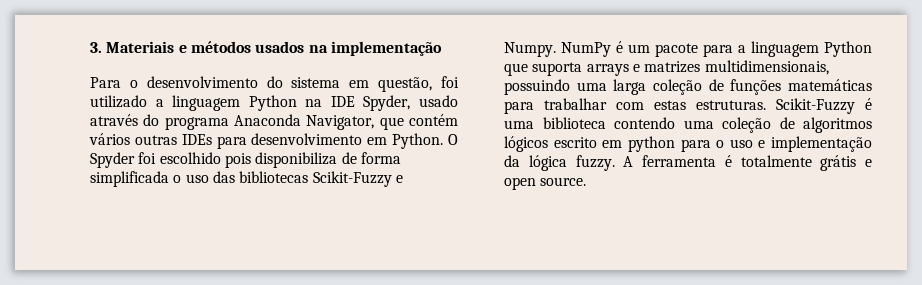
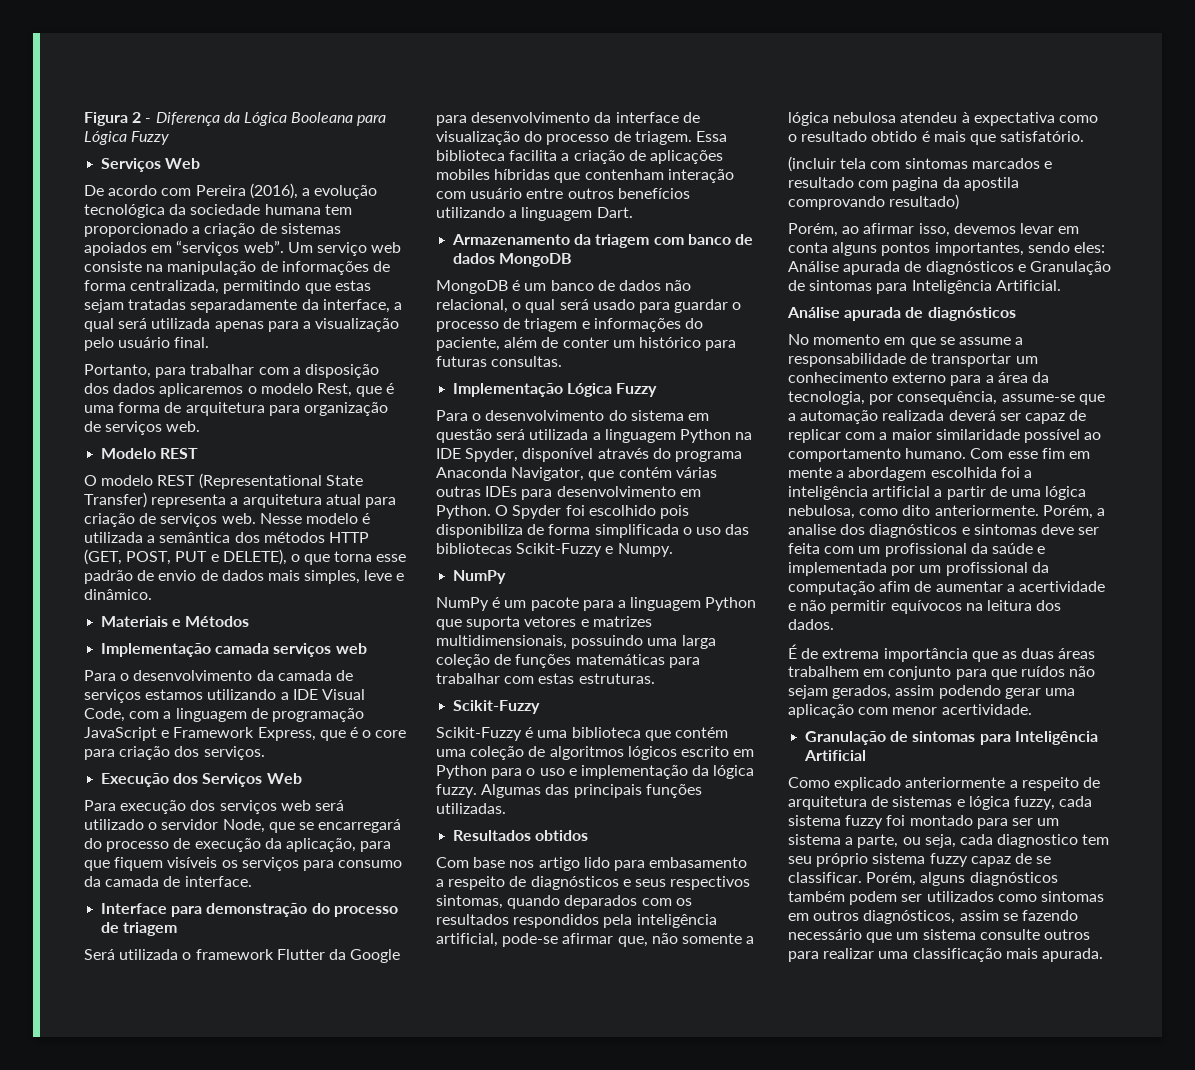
[90,41,442,56] 3. Materiais e métodos usados na implementação -> [84,112,387,126] [84,131,170,145] [101,158,201,172] [84,183,378,199] [84,204,352,218] [84,223,341,237] [84,240,402,256] [84,261,390,275] [84,280,371,294] [84,299,402,313] [84,318,400,332] [84,337,210,351] [84,364,379,378] [84,383,395,397] [84,402,388,416] [84,421,201,435] [101,448,199,459] [84,473,363,489] [84,492,396,508] [84,513,371,527] [84,532,369,543] [84,549,407,565] [84,570,405,584] [84,589,152,600] [101,616,250,627] [101,643,367,657] [84,670,353,681] [84,689,365,703] [84,708,364,722] [84,727,407,741] [84,746,265,760] [101,773,302,787] [84,800,344,814] [84,819,402,833] [84,838,392,852] [84,857,403,871] [84,876,252,887] [101,903,398,917] [101,922,178,936] [84,949,401,963] [436,112,700,126] [436,131,727,145] [436,150,723,164] [436,169,734,183] [436,188,690,199] [436,207,633,221] [452,234,753,248] [453,253,573,267] [436,280,692,294] [436,299,742,313] [436,318,703,332] [436,337,737,351] [436,356,563,367] [453,383,658,397] Figura 2 - Diferença da Lógica Booleana para Lógica Fuzzy // Serviços Web // De acordo com Pereira (2016), a evolução tecnológica da sociedade humana tem proporcionado a criação de sistemas apoiados em “serviços web”. Um serviço web consiste na manipulação de informações de forma centralizada, permitindo que estas sejam tratadas separadamente da interface, a qual será utilizada apenas para a visualização pelo usuário final. // Portanto, para trabalhar com a disposição dos dados aplicaremos o modelo Rest, que é uma forma de arquitetura para organização de serviços web. // Modelo REST // O modelo REST (Representational State Transfer) representa a arquitetura atual para criação de serviços web. Nesse modelo é utilizada a semântica dos métodos HTTP (GET, POST, PUT e DELETE), o que torna esse padrão de envio de dados mais simples, leve e dinâmico. // Materiais e Métodos // Implementação camada serviços web // Para o desenvolvimento da camada de serviços estamos utilizando a IDE Visual Code, com a linguagem de programação JavaScript e Framework Express, que é o core para criação dos serviços. // Execução dos Serviços Web // Para execução dos serviços web será utilizado o servidor Node, que se encarregará do processo de execução da aplicação, para que fiquem visíveis os serviços para consumo da camada de interface. // Interface para demonstração do processo de triagem // Será utilizada o framework Flutter da Google para desenvolvimento da interface de visualização do processo de triagem. Essa biblioteca facilita a criação de aplicações mobiles híbridas que contenham interação com usuário entre outros benefícios utilizando a linguagem Dart. // Armazenamento da triagem com banco de dados MongoDB // MongoDB é um banco de dados não relacional, o qual será usado para guardar o processo de triagem e informações do paciente, além de conter um histórico para futuras consultas. // Implementação Lógica Fuzzy
[378,76,459,92] [90,95,147,108] questão, foi utilizado -> [436,429,589,443] questão será utilizada
[418,95,458,107] usado -> [522,448,594,462] disponível
[89,133,130,145] vários -> [675,467,717,478] várias
(556, 49) none -> [453,570,507,584] // NumPy //
[586,64,629,76] arrays -> [524,616,577,627] vetores
(766, 105) none -> [453,700,541,714] // Scikit-Fuzzy //
[614,117,675,129] contendo -> [644,727,728,741] que contém
[627,136,675,152] python -> [436,765,487,779] Python
[623,155,872,171] [504,177,587,190] A ferramenta é totalmente grátis e open source. -> [481,784,702,798] [436,803,506,814] [453,830,589,841] [436,857,748,871] [436,876,751,890] [436,895,692,909] [436,914,717,928] [436,933,755,947] [788,112,1098,126] [788,131,1085,145] [788,156,1052,172] [788,177,1019,191] [788,194,960,210] [788,223,1080,237] [788,242,1105,256] [788,261,1111,275] [788,280,1061,294] [787,307,1016,321] [788,334,1024,348] [788,353,1038,367] [788,372,1049,386] [788,391,1105,405] [788,410,1087,424] [788,429,1102,443] [788,448,1090,462] [788,467,1032,481] [788,486,1087,500] [788,505,1105,519] [788,524,1100,538] [788,543,1046,557] [788,562,1049,576] [788,581,1105,595] [788,600,1062,614] [788,619,834,630] [788,644,1096,662] [788,666,1096,680] [788,685,1075,699] [788,704,1032,718] [805,731,1098,745] [804,750,867,761] [788,777,1100,791] [788,796,1093,810] [788,815,1060,829] [788,834,1110,848] [788,853,1052,867] [788,872,1058,886] [788,891,1104,905] [788,910,1078,924] [788,929,1090,943] [788,948,1103,962] Algumas das principais funções utilizadas. // Resultados obtidos // Com base nos artigo lido para embasamento a respeito de diagnósticos e seus respectivos sintomas, quando deparados com os resultados respondidos pela inteligência artificial, pode-se afirmar que, não somente a lógica nebulosa atendeu à expectativa como o resultado obtido é mais que satisfatório. // (incluir tela com sintomas marcados e resultado com pagina da apostila comprovando resultado) // Porém, ao afirmar isso, devemos levar em conta alguns pontos importantes, sendo eles: Análise apurada de diagnósticos e Granulação de sintomas para Inteligência Artificial. // Análise apurada de diagnósticos // No momento em que se assume a responsabilidade de transportar um conhecimento externo para a área da tecnologia, por consequência, assume-se que a automação realizada deverá ser capaz de replicar com a maior similaridade possível ao comportamento humano. Com esse fim em mente a abordagem escolhida foi a inteligência artificial a partir de uma lógica nebulosa, como dito anteriormente. Porém, a analise dos diagnósticos e sintomas deve ser feita com um profissional da saúde e implementada por um profissional da computação afim de aumentar a acertividade e não permitir equívocos na leitura dos dados. // É de extrema importância que as duas áreas trabalhem em conjunto para que ruídos não sejam gerados, assim podendo gerar uma aplicação com menor acertividade. // Granulação de sintomas para Inteligência Artificial // Como explicado anteriormente a respeito de arquitetura de sistemas e lógica fuzzy, cada sistema fuzzy foi montado para ser um sistema a parte, ou seja, cada diagnostico tem seu próprio sistema fuzzy capaz de se classificar. Porém, alguns diagnósticos também podem ser utilizados como sintomas em outros diagnósticos, assim se fazendo necessário que um sistema consulte outros para realizar uma classificação mais apurada.

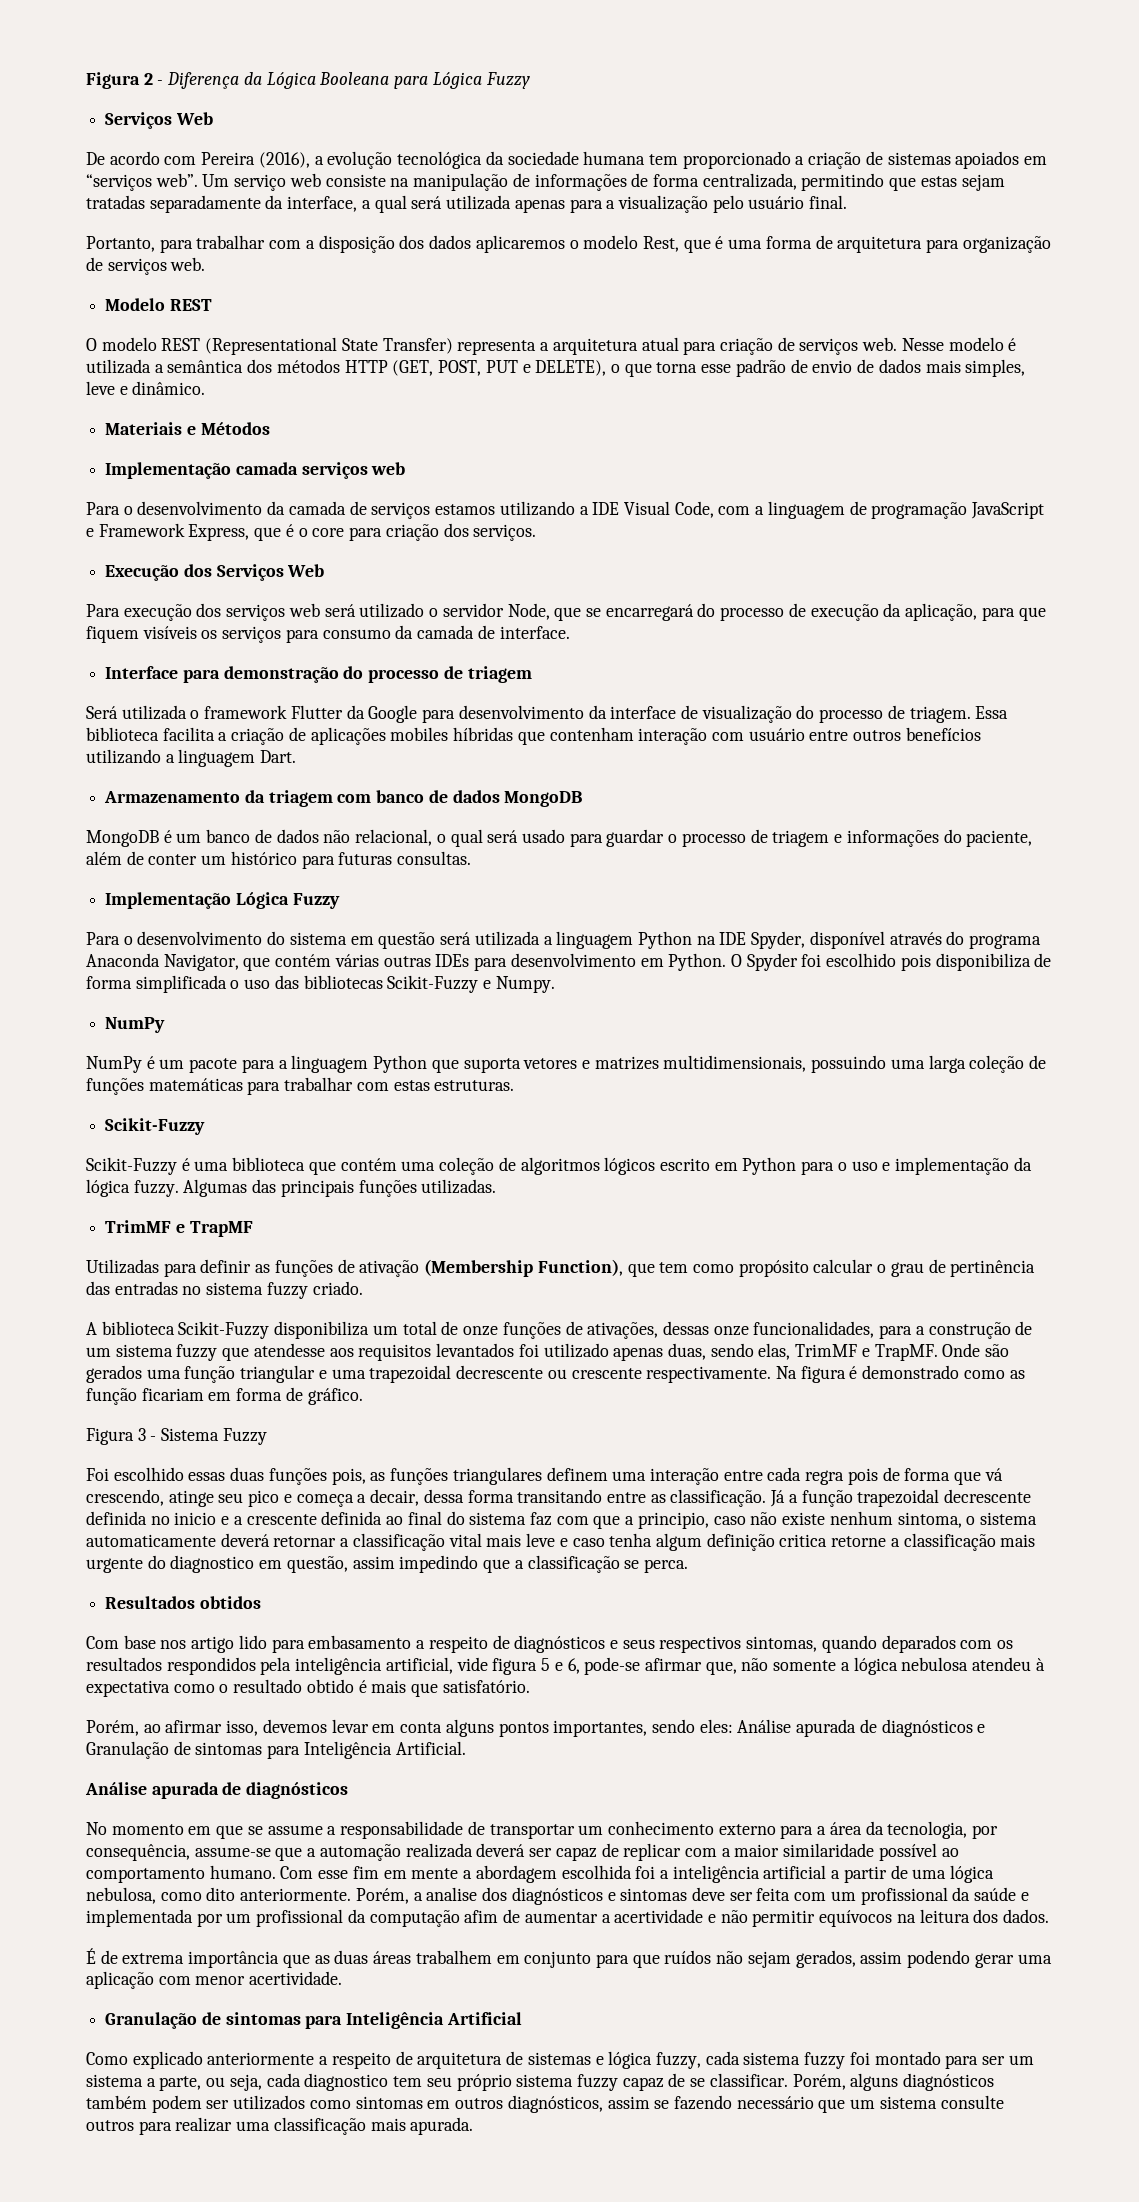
(506, 808) none -> [105,1220,253,1237] [86,1259,1036,1277] [86,1281,363,1299] [86,1321,1033,1339] [86,1343,1010,1361] [86,1365,1025,1383] [86,1387,363,1405] [86,1428,267,1445] [86,1467,1003,1485] [86,1489,1032,1507] [86,1511,1037,1529] [86,1533,1036,1551] [86,1555,688,1573] // TrimMF e TrapMF // Utilizadas para definir as funções de ativação (Membership Function), que tem como propósito calcular o grau de pertinência das entradas no sistema fuzzy criado. // A biblioteca Scikit-Fuzzy disponibiliza um total de onze funções de ativações, dessas onze funcionalidades, para a construção de um sistema fuzzy que atendesse aos requisitos levantados foi utilizado apenas duas, sendo elas, TrimMF e TrapMF. Onde são gerados uma função triangular e uma trapezoidal decrescente ou crescente respectivamente. Na figura é demonstrado como as função ficariam em forma de gráfico. // Figura 3 - Sistema Fuzzy // Foi escolhido essas duas funções pois, as funções triangulares definem uma interação entre cada regra pois de forma que vá crescendo, atinge seu pico e começa a decair, dessa forma transitando entre as classificação. Já a função trapezoidal decrescente definida no inicio e a crescente definida ao final do sistema faz com que a principio, caso não existe nenhum sintoma, o sistema automaticamente deverá retornar a classificação vital mais leve e caso tenha algum definição critica retorne a classificação mais urgente do diagnostico em questão, assim impedindo que a classificação se perca.
(498, 940) none -> [456,1657,580,1675] vide figura 5 e 6,
[788,156,1052,172] [788,177,1019,191] [788,194,960,210] // (incluir tela com sintomas marcados e resultado com pagina da apostila comprovando resultado) -> (530, 1686) none

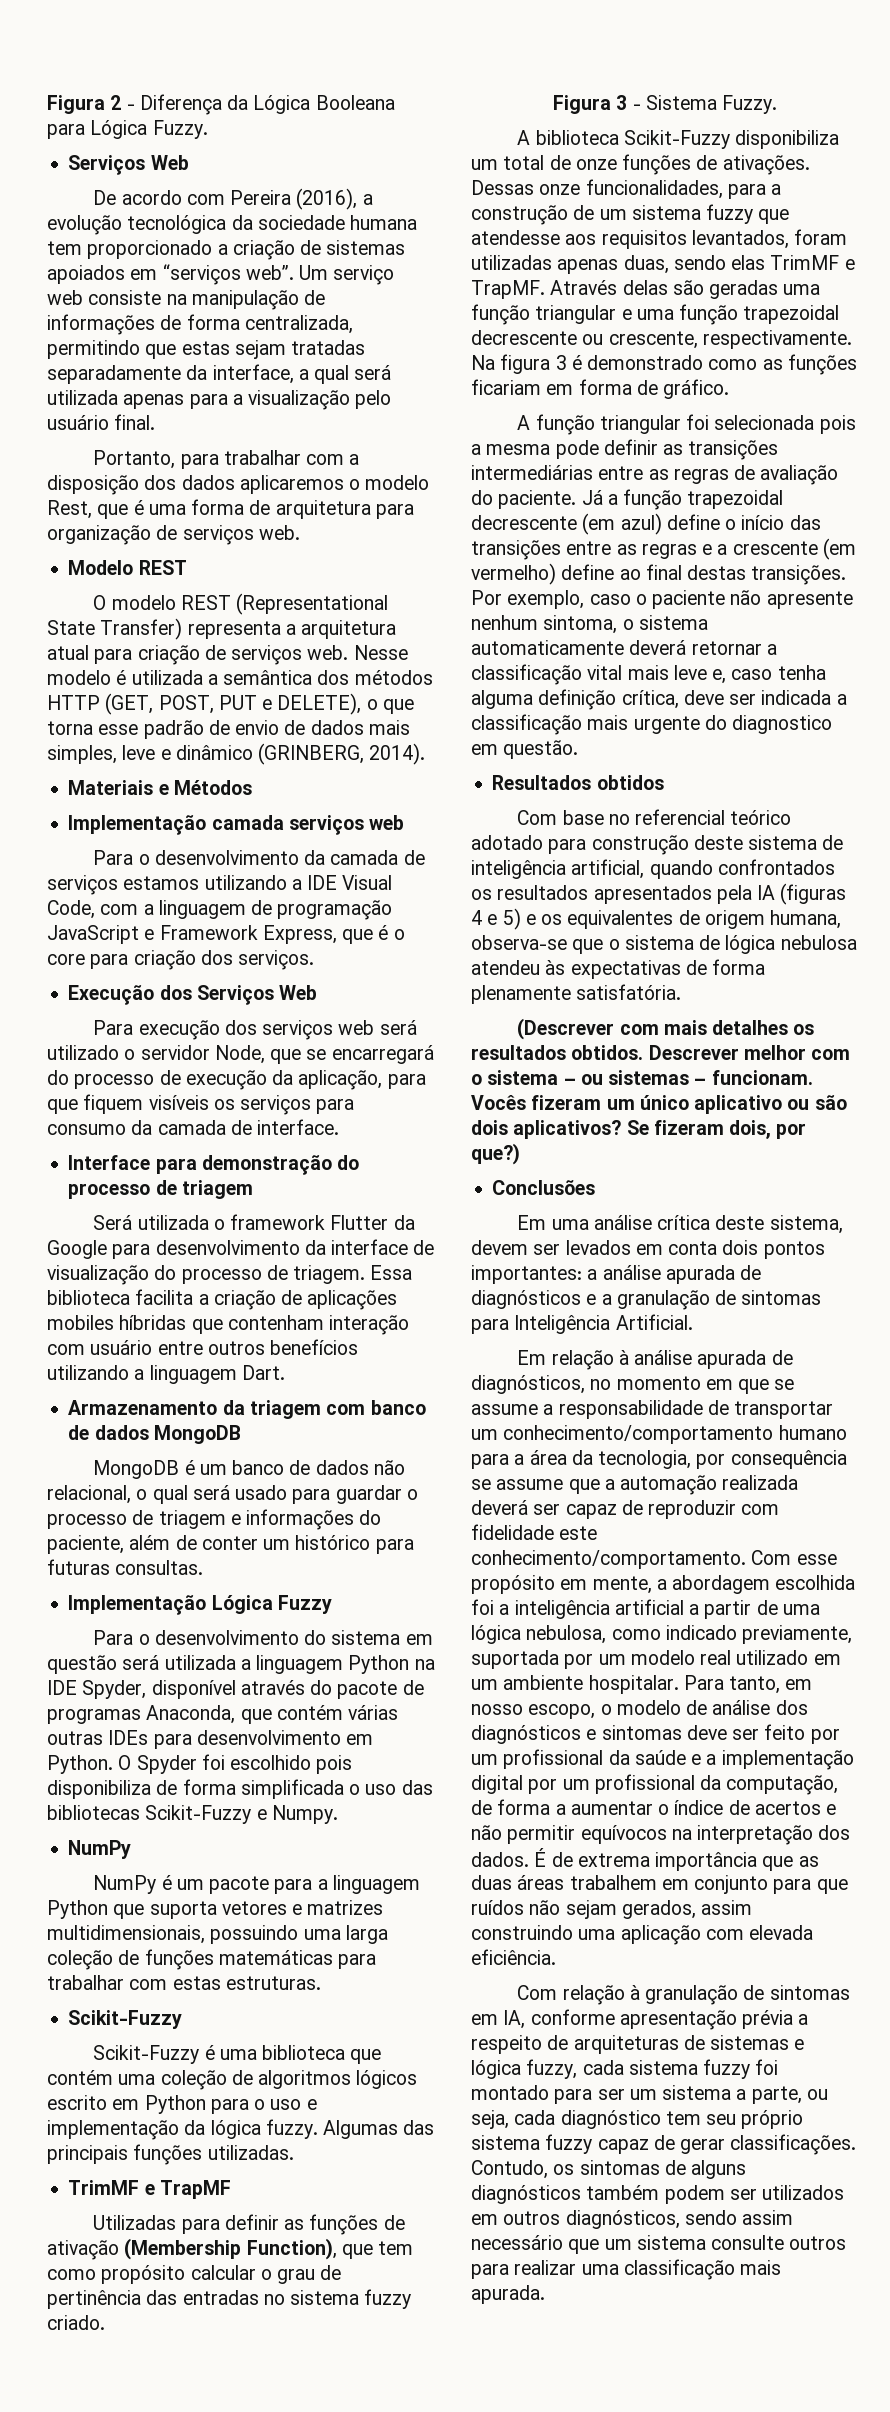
[485,72,530,89] Fuzzy -> [152,120,208,139] Fuzzy.
[132,381,206,395] dinâmico. -> [175,743,426,765] dinâmico (GRINBERG, 2014).
[969,934,1042,949] [86,953,239,971] programa Anaconda Navigator, -> [337,1680,424,1699] [47,1705,236,1724] pacote de programas Anaconda,
(363, 1288) none -> [552,95,778,114] // Figura 3 - Sistema Fuzzy.
[587,1321,709,1339] ativações, dessas -> [722,155,810,175] [471,180,534,195] ativações. Dessas
[436,1343,609,1358] levantados foi utilizado -> [691,229,848,249] [471,255,552,270] levantados, foram utilizadas
[758,1343,791,1360] elas, -> [731,255,766,270] elas
[942,1343,1010,1357] [86,1365,142,1383] Onde são gerados -> [550,280,779,299] Através delas são geradas
(366, 1374) none -> [679,304,739,325] função
[571,1368,642,1379] crescente -> [608,331,698,349] crescente,
(846, 1374) none -> [555,355,567,370] 3
[86,1388,137,1405] função -> [787,354,857,375] funções
[86,1428,267,1445] [86,1467,1003,1485] [86,1489,767,1507] Figura 3 - Sistema Fuzzy // Foi escolhido essas duas funções pois, as funções triangulares definem uma interação entre cada regra pois de forma que vá crescendo, atinge seu pico e começa a decair, dessa forma transitando entre as classificação. -> [517,414,856,435] [471,439,779,460] [471,465,839,485] [471,490,577,509] A função triangular foi selecionada pois a mesma pode definir as transições intermediárias entre as regras de avaliação do paciente.
[86,1511,826,1529] definida no inicio e a crescente definida ao final do sistema faz com que a principio, caso não existe -> [582,513,821,535] [471,538,856,560] [471,563,847,585] [471,590,853,609] (em azul) define o início das transições entre as regras e a crescente (em vermelho) define ao final destas transições. Por exemplo, caso o paciente não apresente
[559,1538,568,1547] e -> [712,669,727,684] e,
[655,1533,887,1551] algum definição critica retorne -> [471,689,832,710] alguma definição crítica, deve ser indicada
[286,1555,688,1573] [105,1596,261,1609] [86,1635,1014,1653] [86,1657,1045,1675] [86,1679,530,1697] [86,1719,792,1737] questão, assim impedindo que a classificação se perca. // Resultados obtidos // Com base nos artigo lido para embasamento a respeito de diagnósticos e seus respectivos sintomas, quando deparados com os resultados respondidos pela inteligência artificial, vide figura 5 e 6, pode-se afirmar que, não somente a lógica nebulosa atendeu à expectativa como o resultado obtido é mais que satisfatório. // Porém, ao afirmar isso, devemos levar em conta alguns pontos importantes, sendo eles: Análise -> [503,740,579,759] [492,775,664,790] [517,809,792,825] [471,835,844,855] [471,859,835,879] [471,883,847,905] [471,908,842,930] [471,935,857,954] [471,959,766,979] [471,984,682,1004] [517,1018,815,1040] [471,1045,851,1060] [471,1070,813,1085] [471,1095,847,1114] [471,1120,807,1139] [471,1143,520,1165] [492,1180,596,1195] [517,1215,843,1234] [471,1240,825,1259] [471,1265,661,1284] questão. // Resultados obtidos // Com base no referencial teórico adotado para construção deste sistema de inteligência artificial, quando confrontados os resultados apresentados pela IA (figuras 4 e 5) e os equivalentes de origem humana, observa-se que o sistema de lógica nebulosa atendeu às expectativas de forma plenamente satisfatória. // (Descrever com mais detalhes os resultados obtidos. Descrever melhor com o sistema – ou sistemas – funcionam. Vocês fizeram um único aplicativo ou são dois aplicativos? Se fizeram dois, por que?) // Conclusões // Em uma análise crítica deste sistema, devem ser levados em conta dois pontos importantes: a análise
[86,1741,169,1759] Granulação -> [601,1290,710,1310] a granulação
[85,1782,349,1799] [86,1822,107,1835] Análise apurada de diagnósticos // No -> [517,1350,793,1370] [471,1375,612,1394] Em relação à análise apurada de diagnósticos, no
[607,1821,776,1835] conhecimento externo -> [503,1425,847,1444] conhecimento/comportamento humano
[86,1844,271,1861] consequência, assume-se -> [730,1450,847,1469] [471,1479,564,1490] consequência se assume
[623,1843,959,1861] [86,1865,459,1883] replicar com a maior similaridade possível ao comportamento humano. Com esse fim em mente -> [648,1500,780,1519] [471,1524,598,1540] [471,1550,837,1569] [471,1575,652,1594] reproduzir com fidelidade este conhecimento/comportamento. Com esse propósito em mente,
[206,1887,478,1904] dito anteriormente. Porém, a analise -> [665,1625,853,1644] [471,1650,841,1669] [471,1675,813,1694] [471,1700,771,1719] indicado previamente, suportada por um modelo real utilizado em um ambiente hospitalar. Para tanto, em nosso escopo, o modelo de análise
[756,1888,827,1901] feita com -> [764,1724,840,1744] feito por
[86,1909,704,1927] implementada por um profissional da computação afim de aumentar a acertividade -> [706,1750,854,1770] [471,1774,839,1795] [471,1799,821,1815] a implementação digital por um profissional da computação, de forma a aumentar o índice de acertos
[919,1909,970,1923] leitura -> [697,1825,814,1845] interpretação
(1050, 1916) // -> (529, 1859) none
[907,1950,1014,1968] podendo gerar -> [471,1925,573,1940] construindo
[195,1971,343,1985] [105,2012,522,2029] [86,2051,503,2069] menor acertividade. // Granulação de sintomas para Inteligência Artificial // Como explicado anteriormente a respeito de arquitetura -> [749,1925,814,1940] [471,1949,556,1965] [517,1985,850,2005] [471,2009,809,2030] [471,2035,679,2054] elevada eficiência. // Com relação à granulação de sintomas em IA, conforme apresentação prévia a respeito de arquiteturas
[304,2073,389,2091] diagnostico -> [560,2110,661,2129] diagnóstico
[690,2073,846,2090] se classificar. Porém, -> [680,2134,857,2155] [471,2160,686,2179] gerar classificações. Contudo, os sintomas de
[309,2096,423,2109] como sintomas -> (845, 2192) none
[607,2095,732,2110] assim se fazendo -> [684,2210,794,2225] sendo assim

